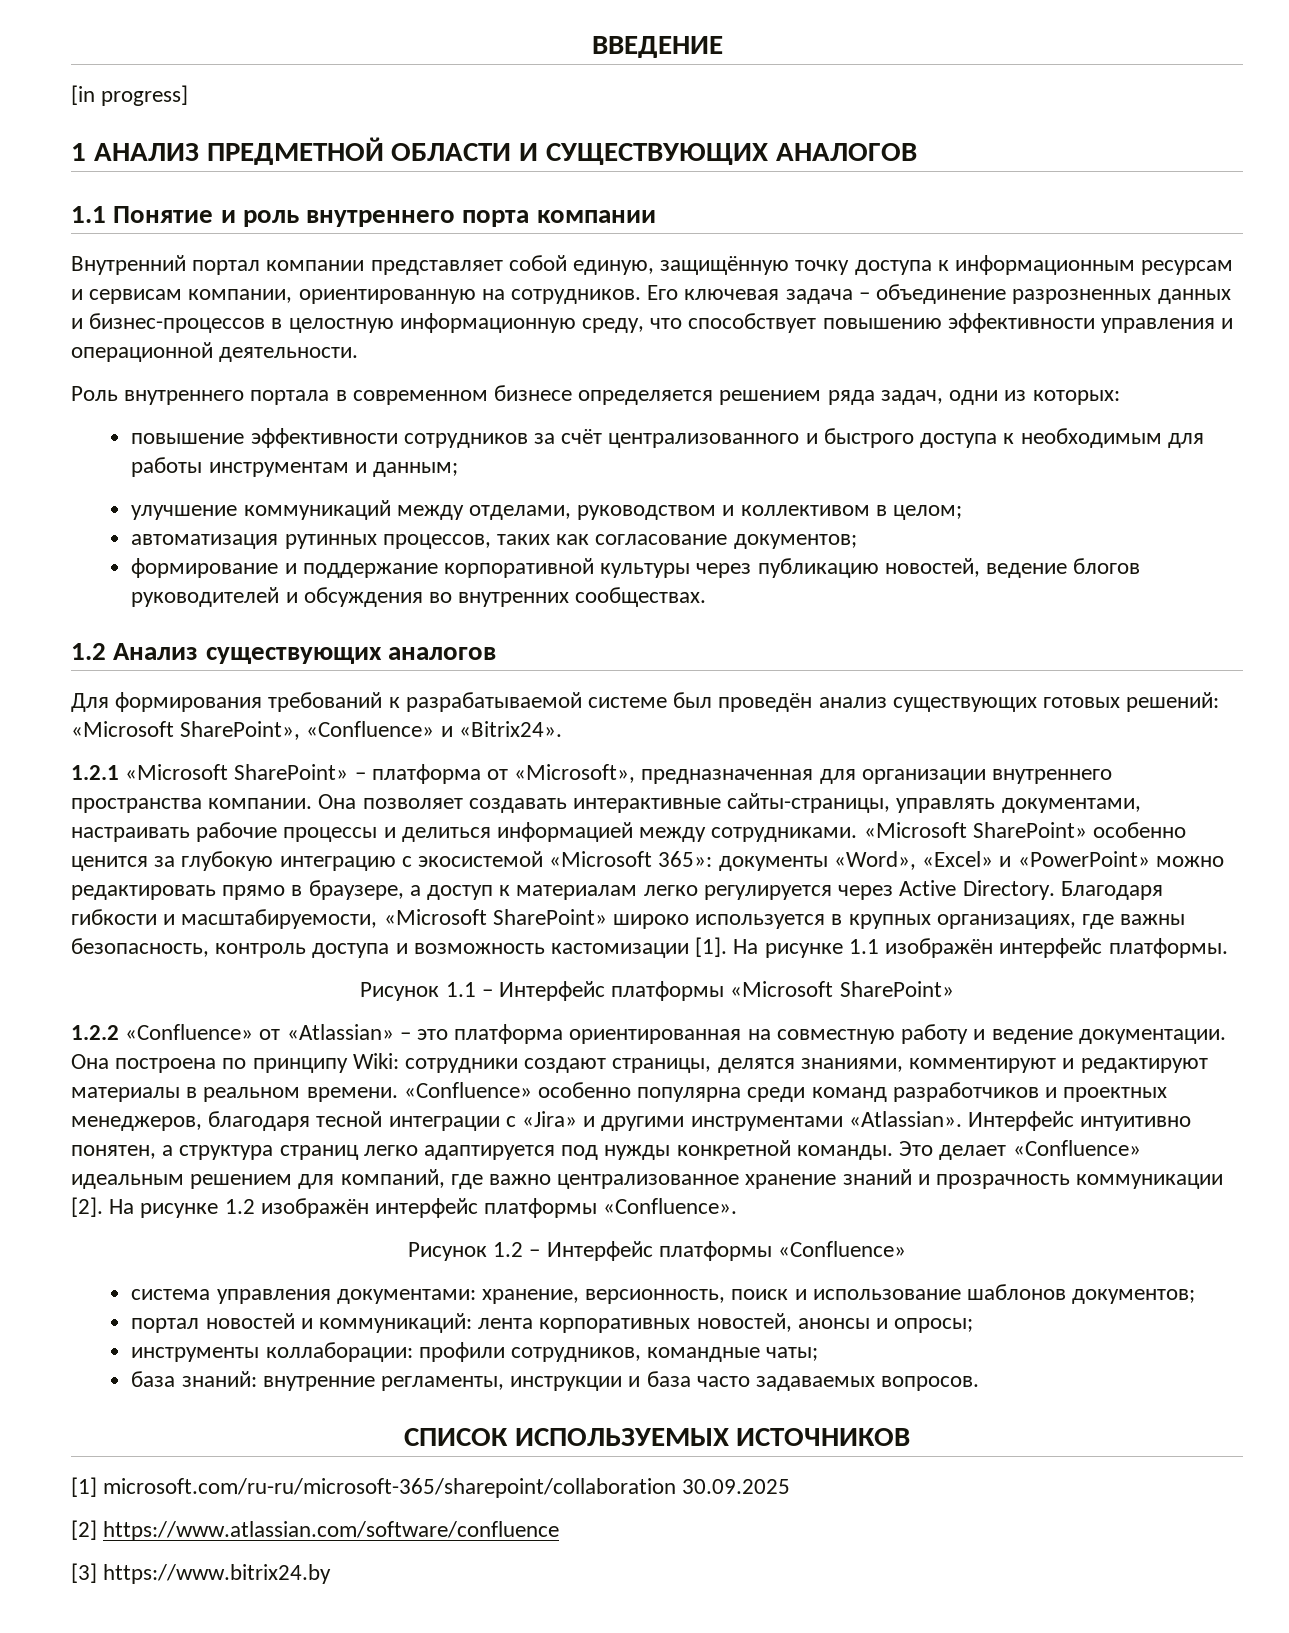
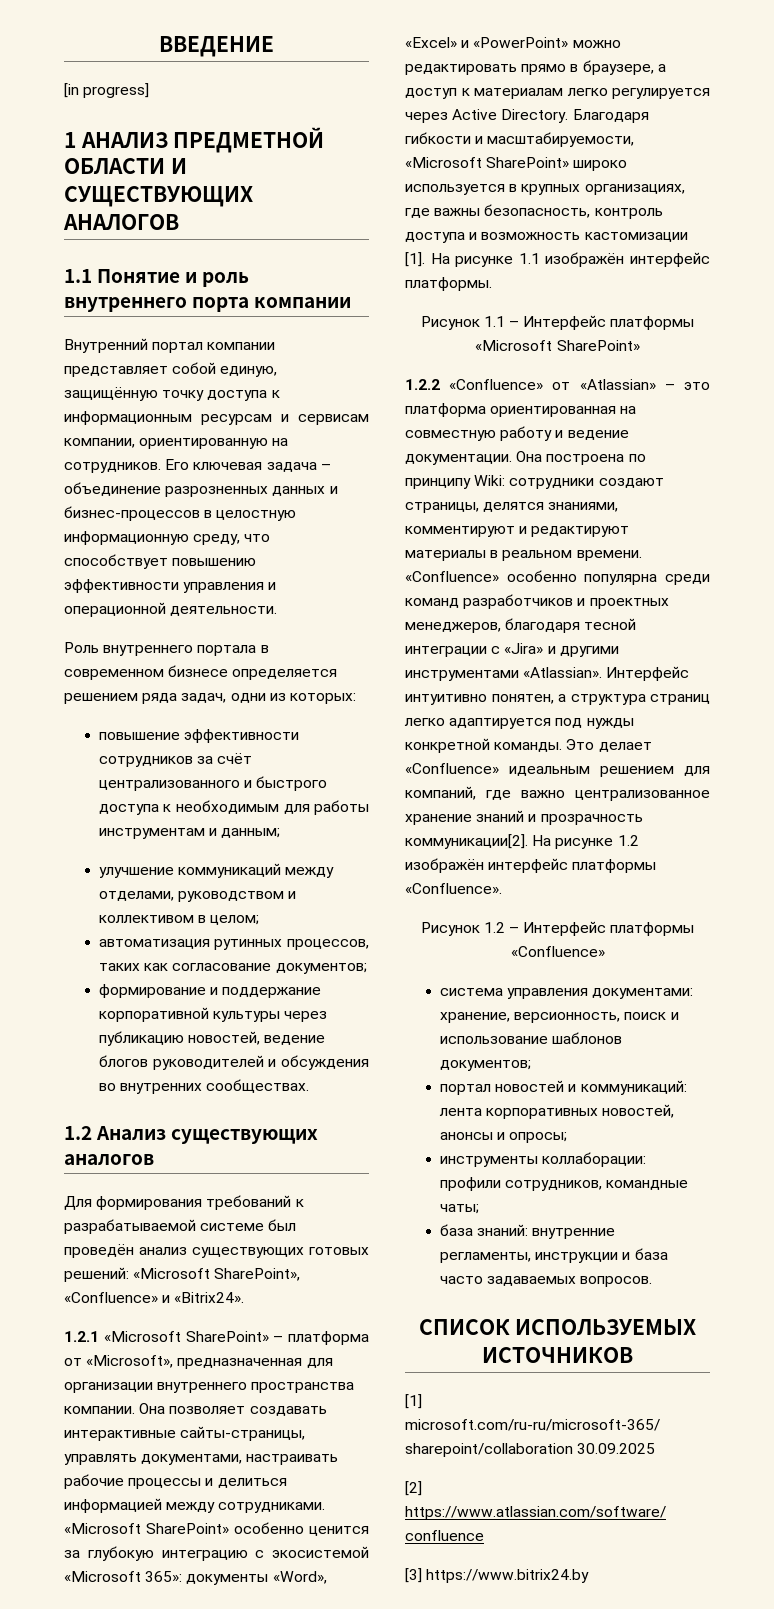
[1076,1174,1224,1189] [71,1197,103,1217] коммуникации [2]. -> [405,834,528,849] коммуникации[2].

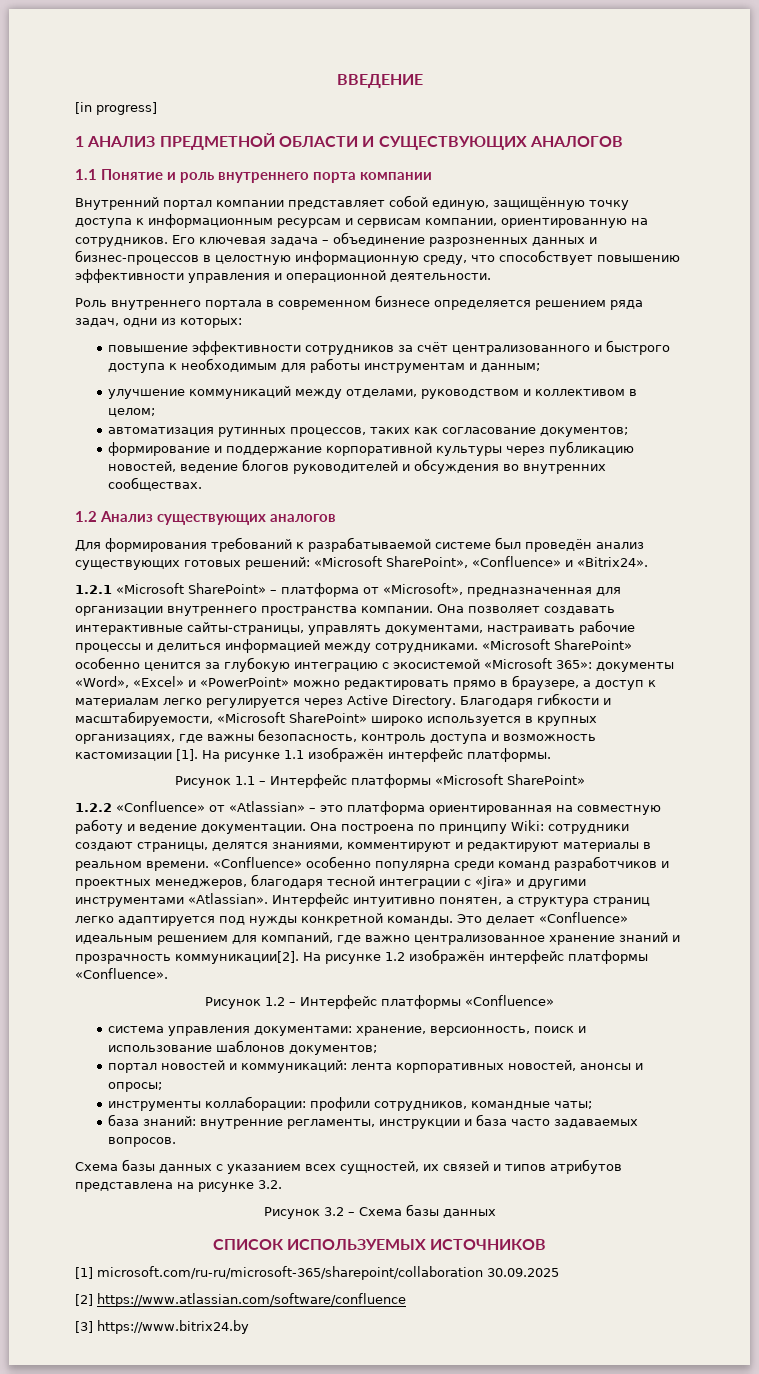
(653, 1281) none -> [75,1159,622,1174] [75,1180,282,1192] [263,1204,496,1219] // Схема базы данных с указанием всех сущностей, их связей и типов атрибутов представлена на рисунке 3.2. // Рисунок 3.2 – Схема базы данных

